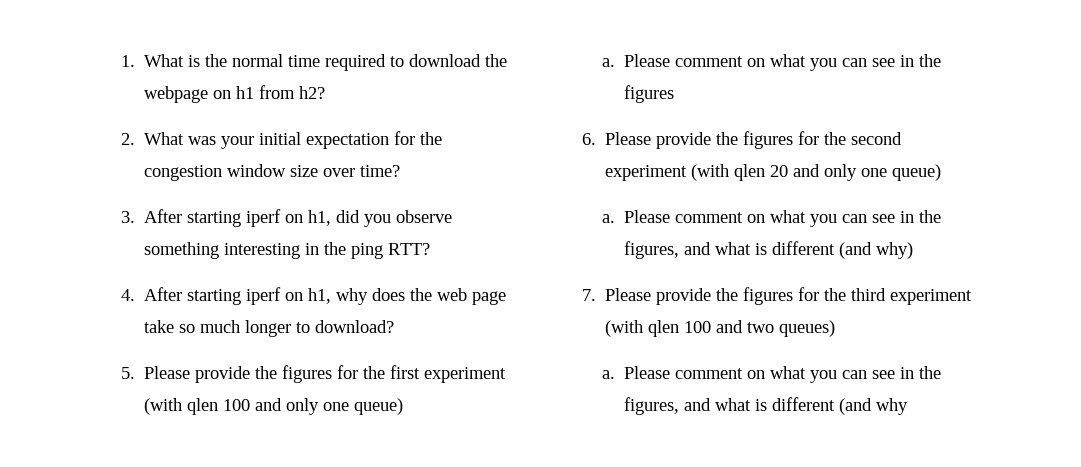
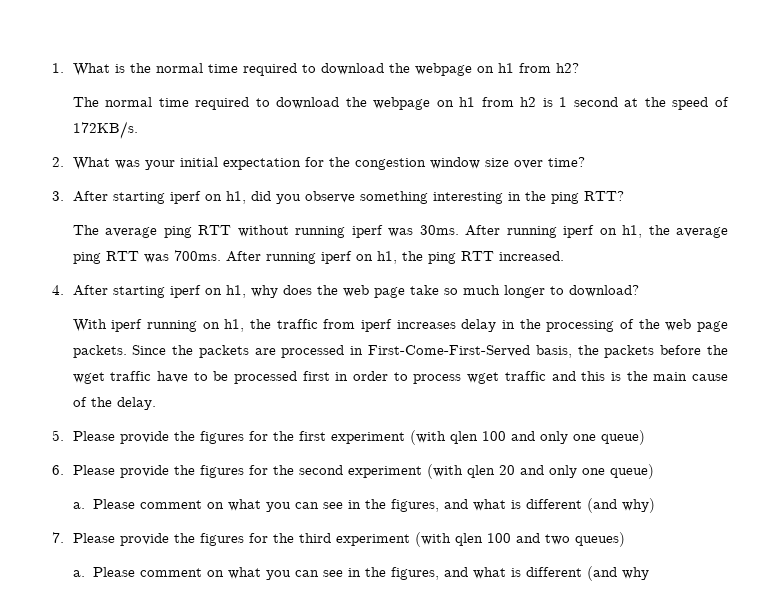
(325, 92) none -> [72,97,729,110] [72,121,138,139] // The normal time required to download the webpage on h1 from h2 is 1 second at the speed of 172KB/s.
(430, 249) none -> [72,225,728,238] [72,250,564,264] // The average ping RTT without running iperf was 30ms. After running iperf on h1, the average ping RTT was 700ms. After running iperf on h1, the ping RTT increased.
(394, 326) none -> [72,319,728,332] [72,345,729,358] [72,371,729,384] [72,397,156,410] // With iperf running on h1, the traffic from iperf increases delay in the processing of the web page packets. Since the packets are processed in First-Come-First-Served basis, the packets before the wget traffic have to be processed first in order to process wget traffic and this is the main cause of the delay.
[602,54,942,71] [624,85,675,103] // a. Please comment on what you can see in the figures -> (645, 437) none

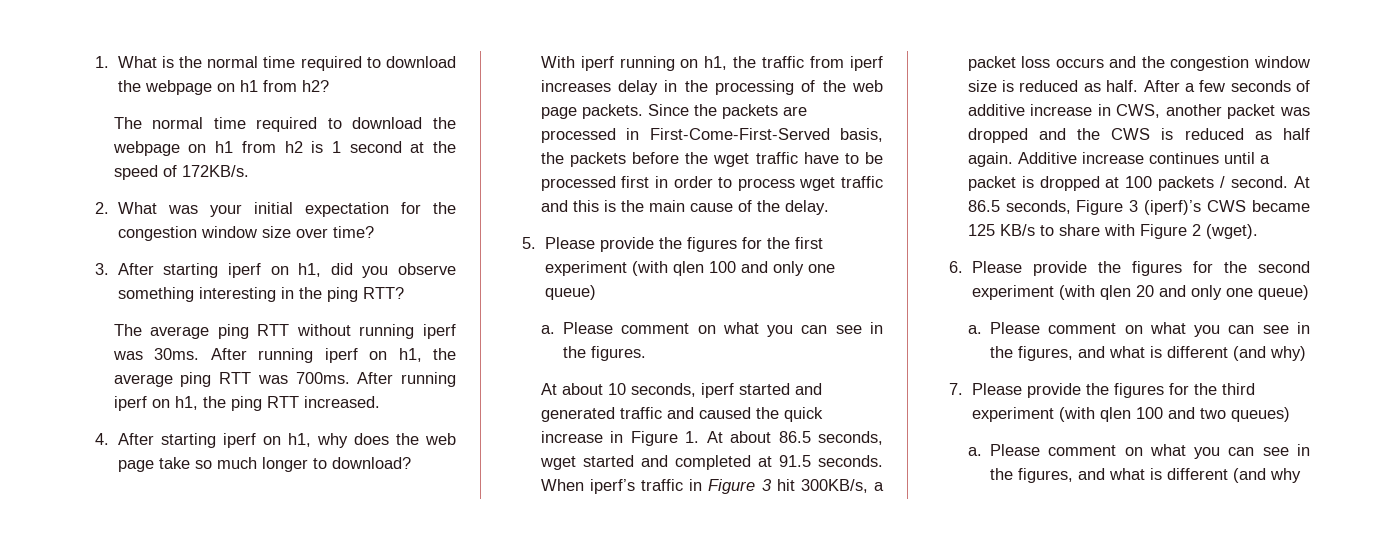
(645, 437) none -> [540,322,883,337] [562,346,646,361] [540,383,822,398] [540,407,823,422] [540,431,883,446] [539,455,883,470] [540,479,884,494] [967,56,1310,71] [967,80,1310,92] [967,104,1310,119] [967,128,1310,143] [967,152,1270,167] [967,176,1310,191] [967,200,1310,215] [967,224,1258,239] // a. Please comment on what you can see in the figures. // At about 10 seconds, iperf started and generated traffic and caused the quick increase in Figure 1. At about 86.5 seconds, wget started and completed at 91.5 seconds. When iperf’s traffic in Figure 3 hit 300KB/s, a packet loss occurs and the congestion window size is reduced as half. After a few seconds of additive increase in CWS, another packet was dropped and the CWS is reduced as half again. Additive increase continues until a packet is dropped at 100 packets / second. At 86.5 seconds, Figure 3 (iperf)’s CWS became 125 KB/s to share with Figure 2 (wget).

